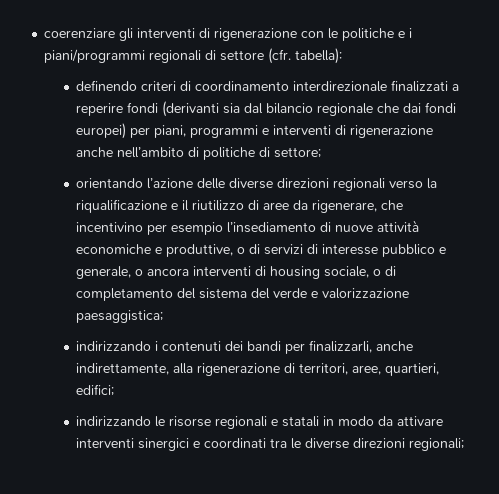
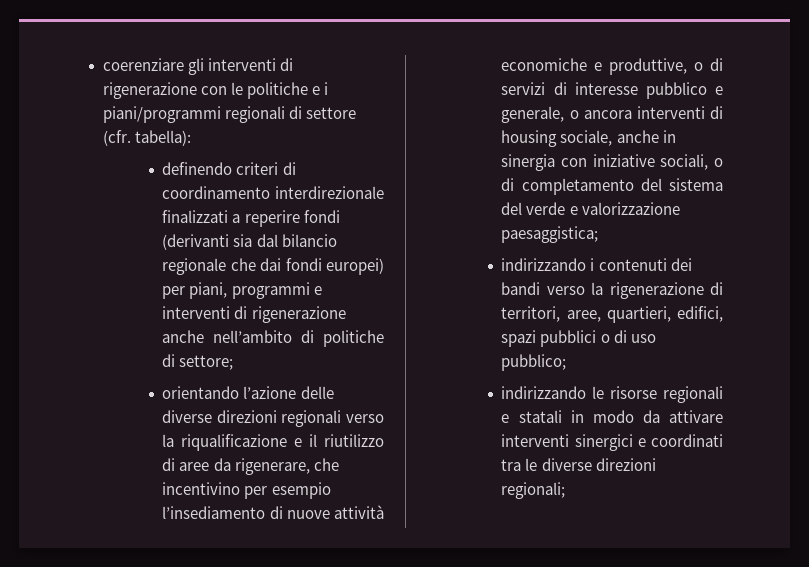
(370, 272) none -> [616,130,676,143] [501,154,709,171] anche in sinergia con iniziative sociali,
[285,340,414,354] [76,363,194,375] per finalizzarli, anche indirettamente, alla -> [546,282,604,295] verso la
[76,384,115,396] edifici; -> [677,306,723,322] [501,330,656,347] [501,354,567,371] edifici, spazi pubblici o di uso pubblico;

